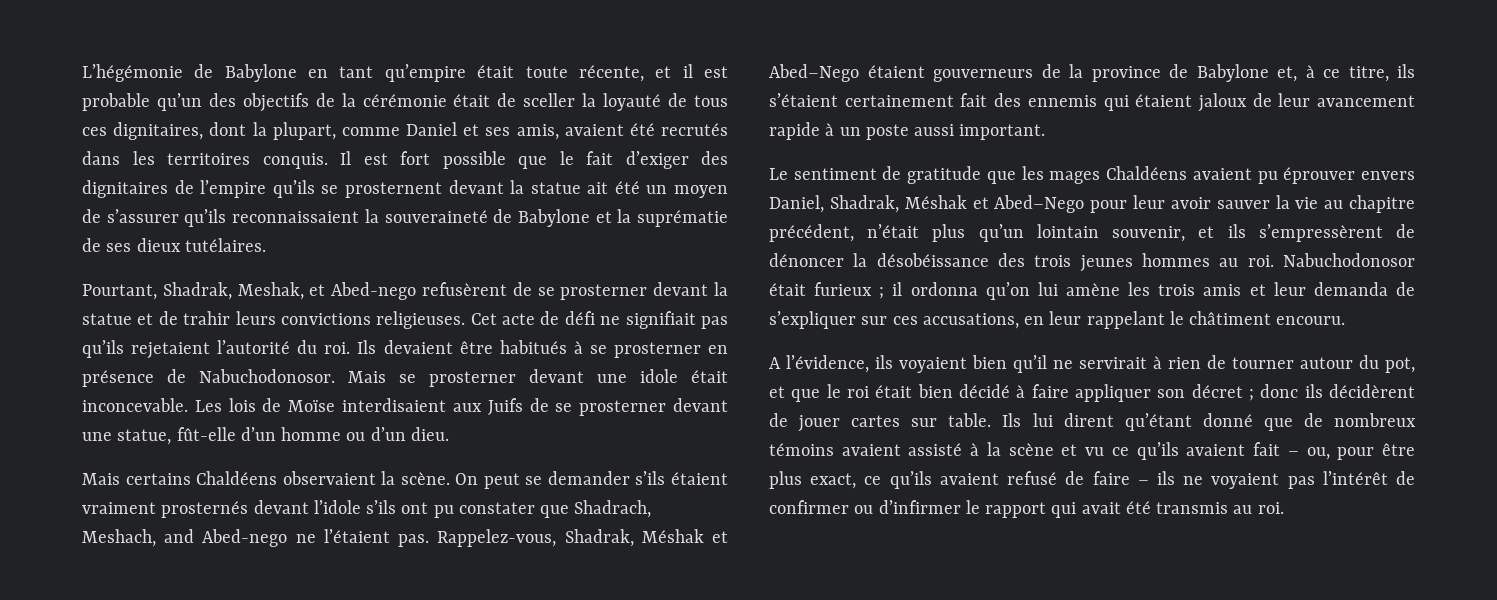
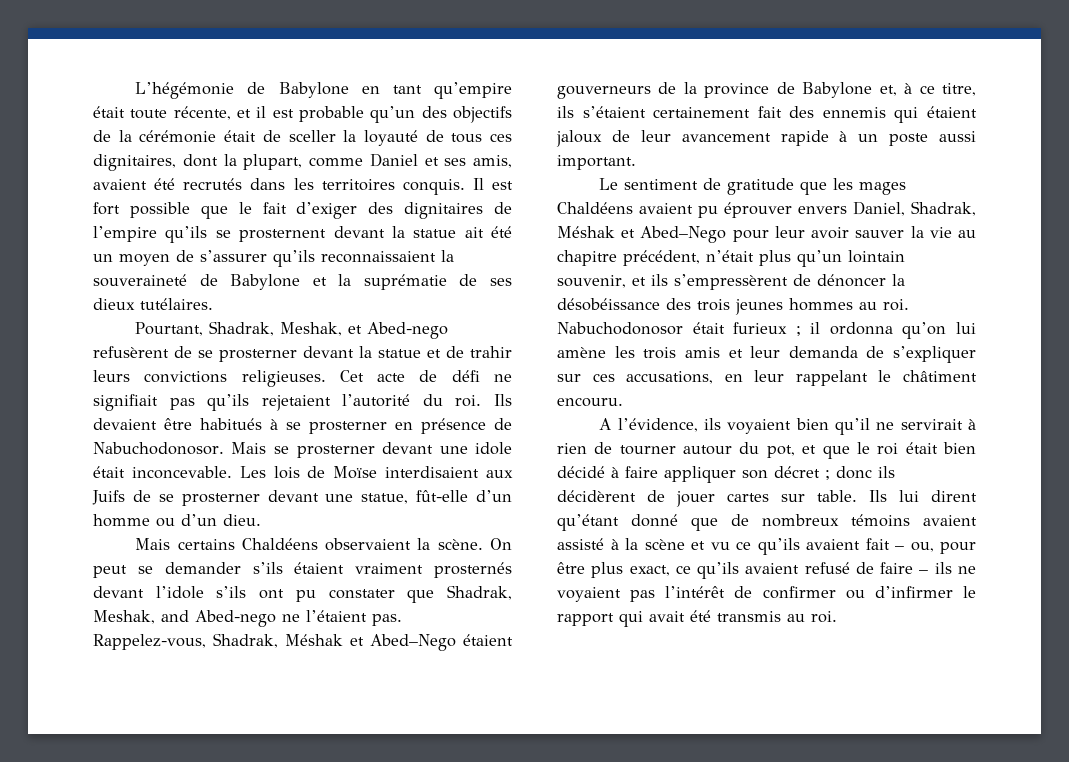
[574,500,652,518] [82,529,156,547] Shadrach, Meshach, -> [447,585,512,600] [93,610,155,624] Shadrak, Meshak,

